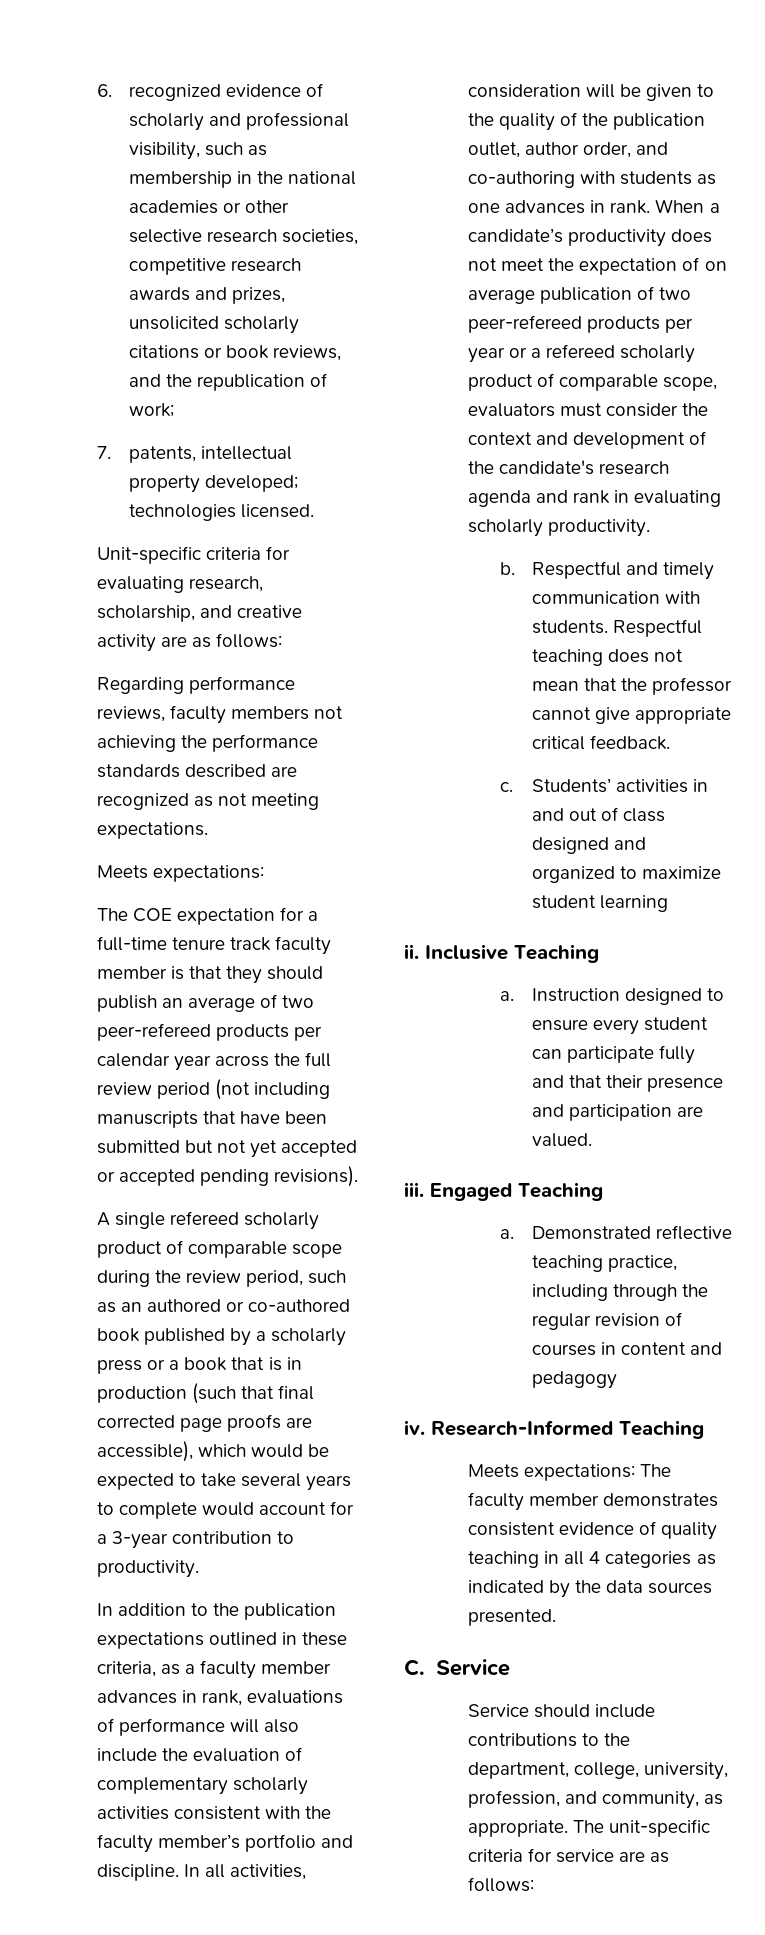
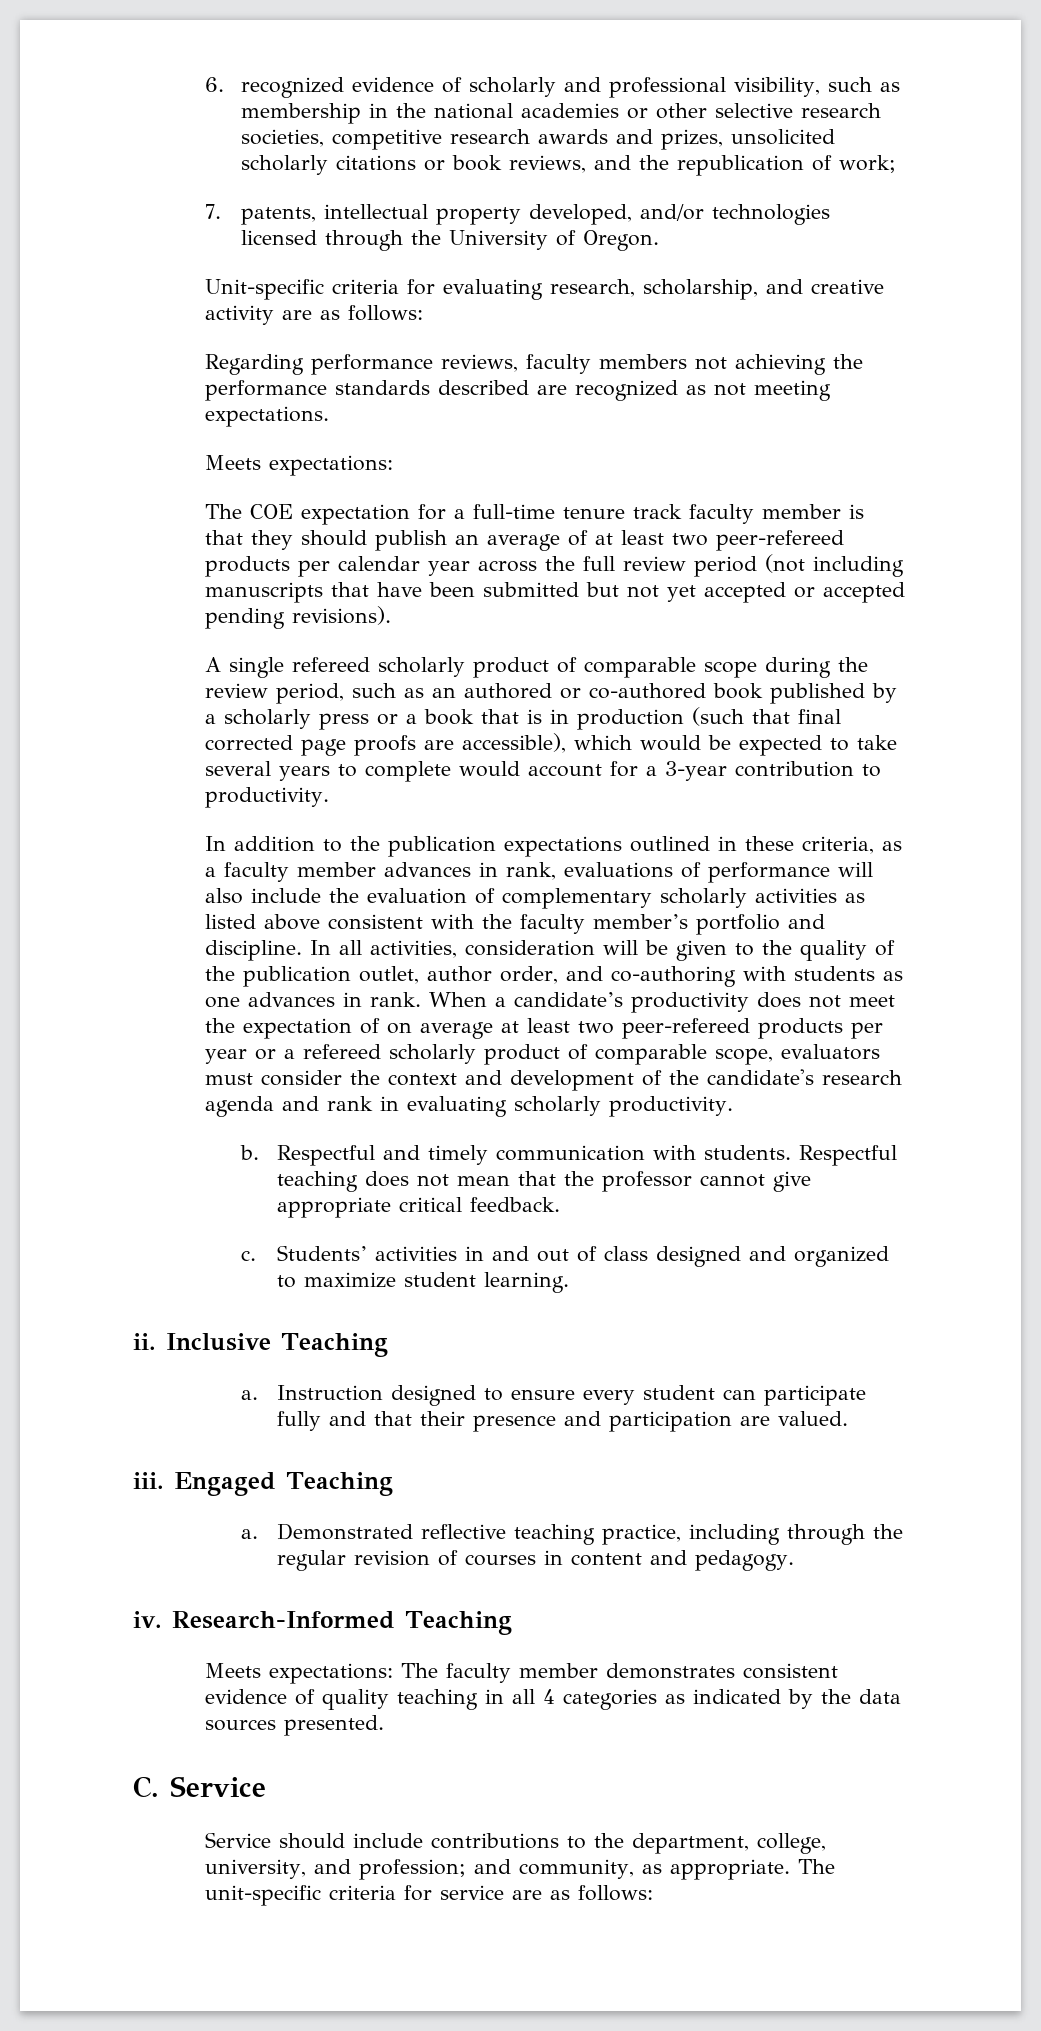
[204,475,298,492] [128,504,314,521] developed; technologies licensed. -> [529,204,831,225] [241,230,660,251] developed, and/or technologies licensed through the University of Oregon.
(278, 1001) none -> [595,530,665,545] at least
(169, 1813) none -> [845,893,866,903] [205,914,321,930] as listed above
[539,286,655,304] publication of -> [501,1018,571,1033] at least
[599,895,668,912] learning -> [484,1272,570,1293] learning.
[531,1371,617,1389] pedagogy -> [695,1550,795,1571] pedagogy.
[467,1790,560,1808] profession, -> [314,1859,467,1880] and profession;

